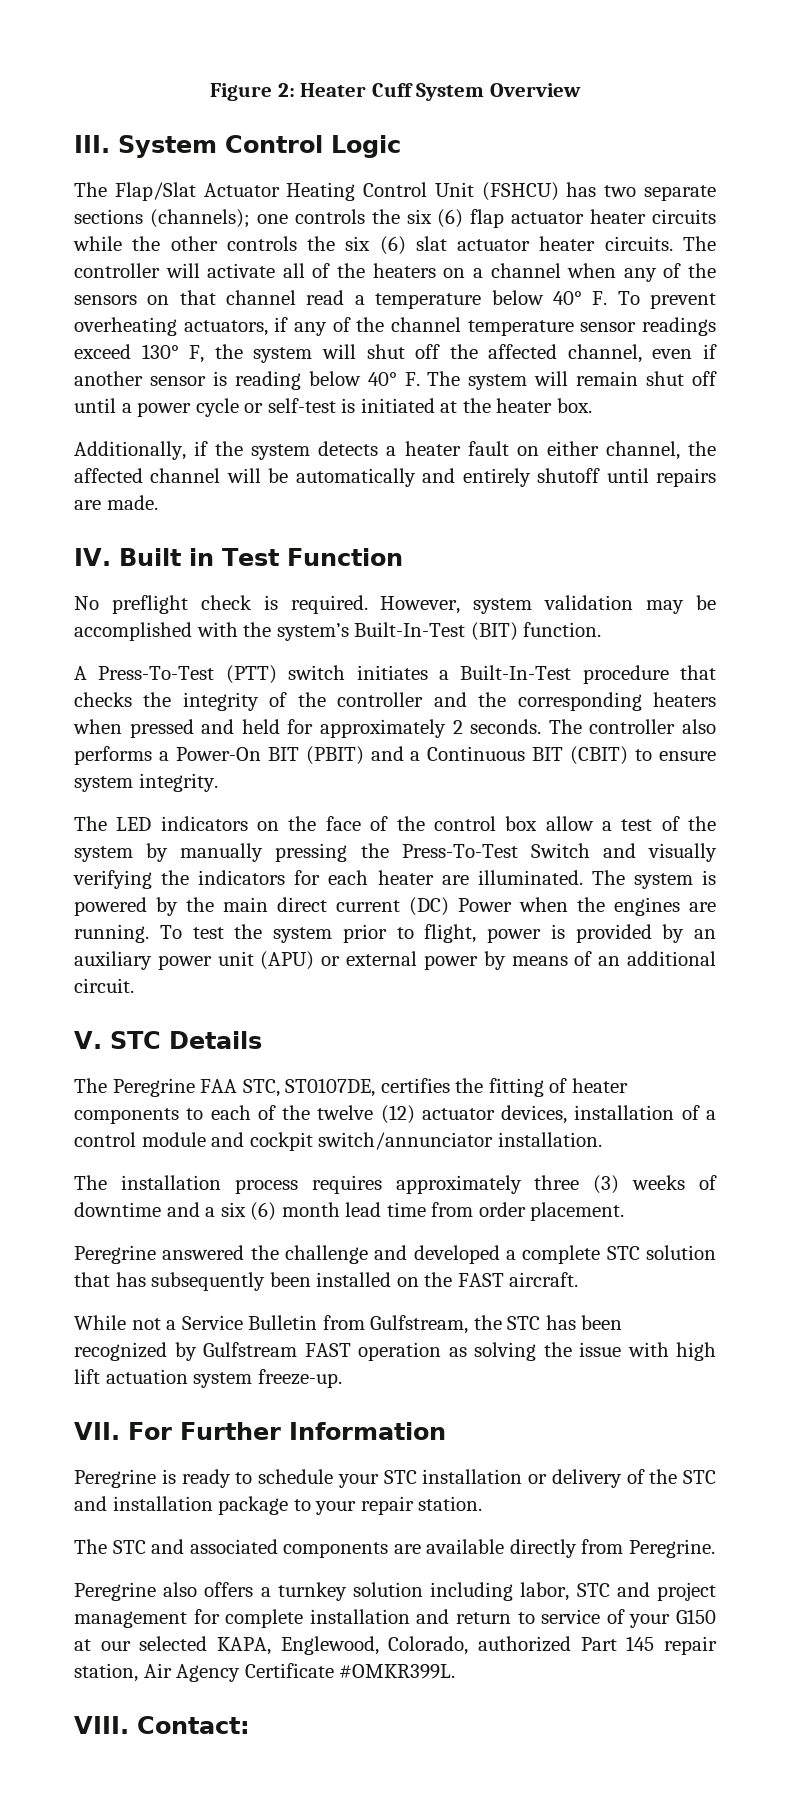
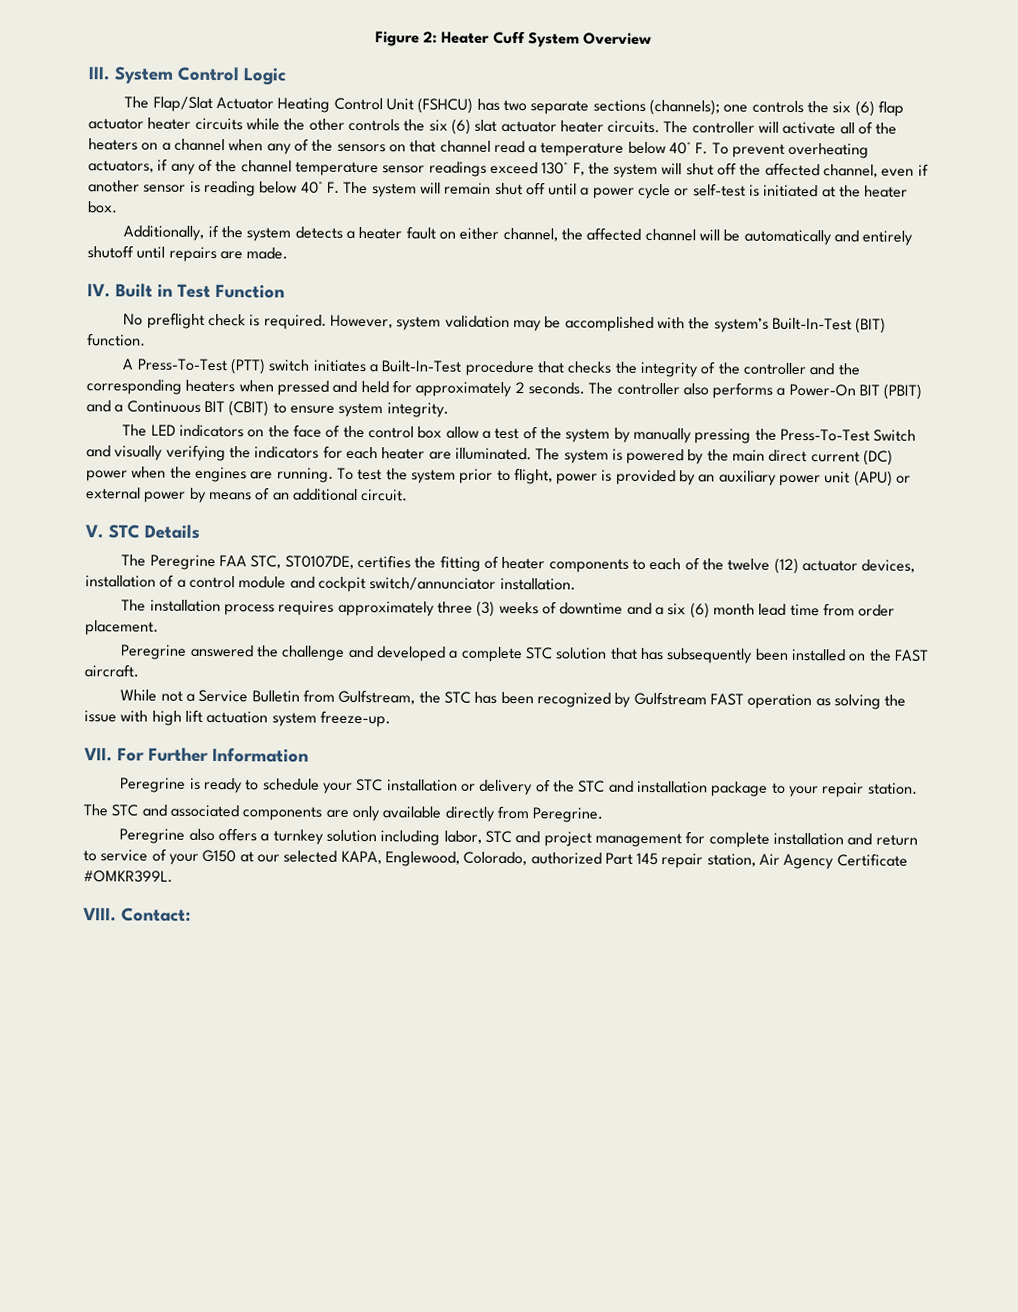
[458,898,512,912] Power -> [86,470,128,482] power
(421, 1549) none -> [351,805,380,822] only

